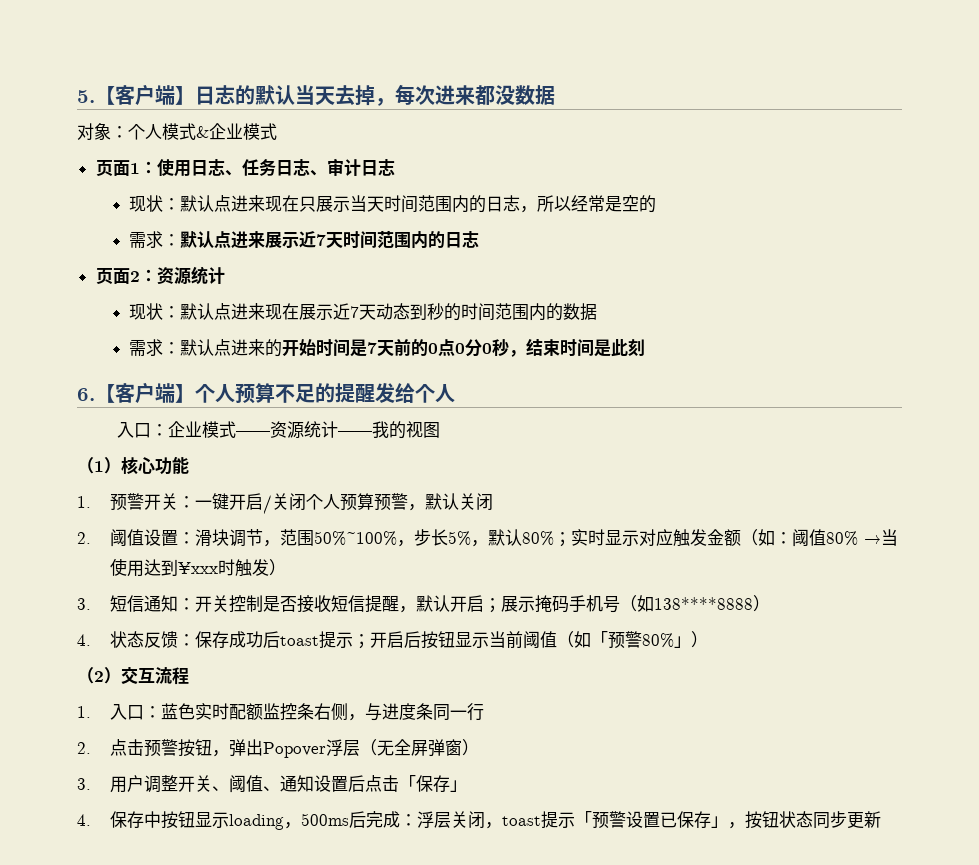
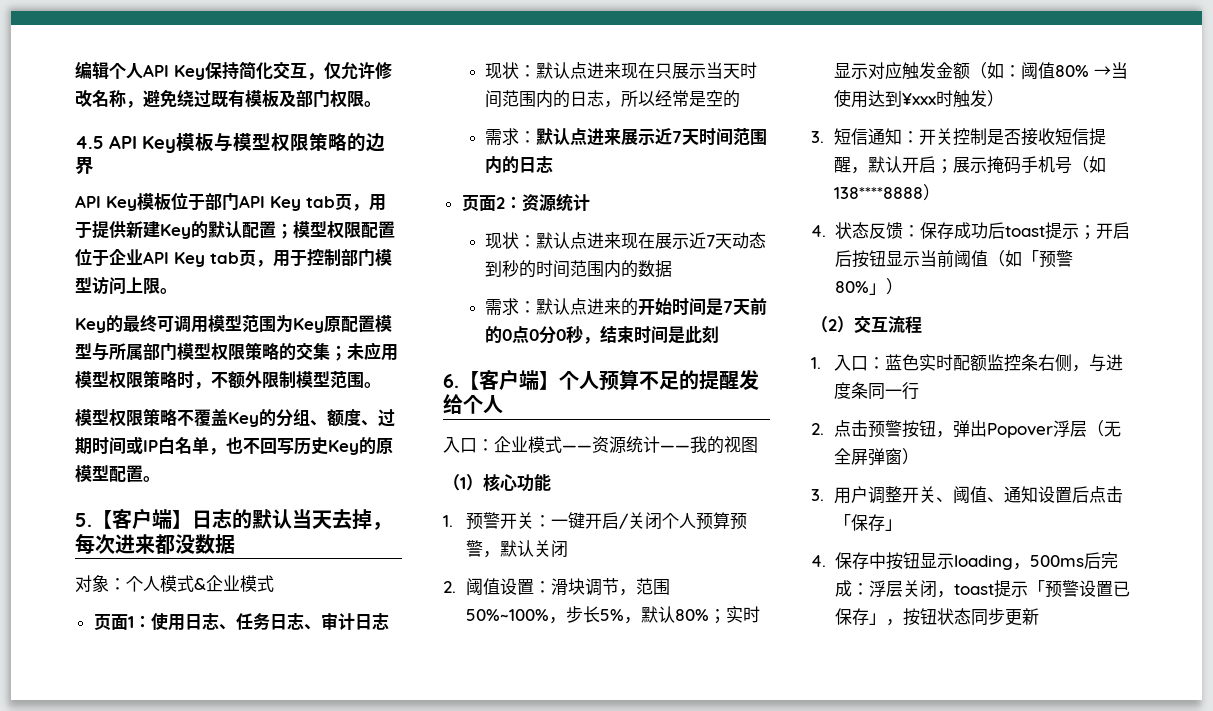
(77, 96) none -> [75,61,392,80] [75,89,381,108] [75,133,385,153] [75,157,94,175] [75,193,386,211] [75,221,395,239] [75,248,392,267] [75,276,177,295] [75,314,392,333] [75,342,398,361] [75,370,381,389] [75,408,395,427] [75,436,393,455] [75,465,160,483] 编辑个人API Key保持简化交互，仅允许修改名称，避免绕过既有模板及部门权限。 // 4.5 API Key模板与模型权限策略的边界 // API Key模板位于部门API Key tab页，用于提供新建Key的默认配置；模型权限配置位于企业API Key tab页，用于控制部门模型访问上限。 // Key的最终可调用模型范围为Key原配置模型与所属部门模型权限策略的交集；未应用模型权限策略时，不额外限制模型范围。 // 模型权限策略不覆盖Key的分组、额度、过期时间或IP白名单，也不回写历史Key的原模型配置。 //

